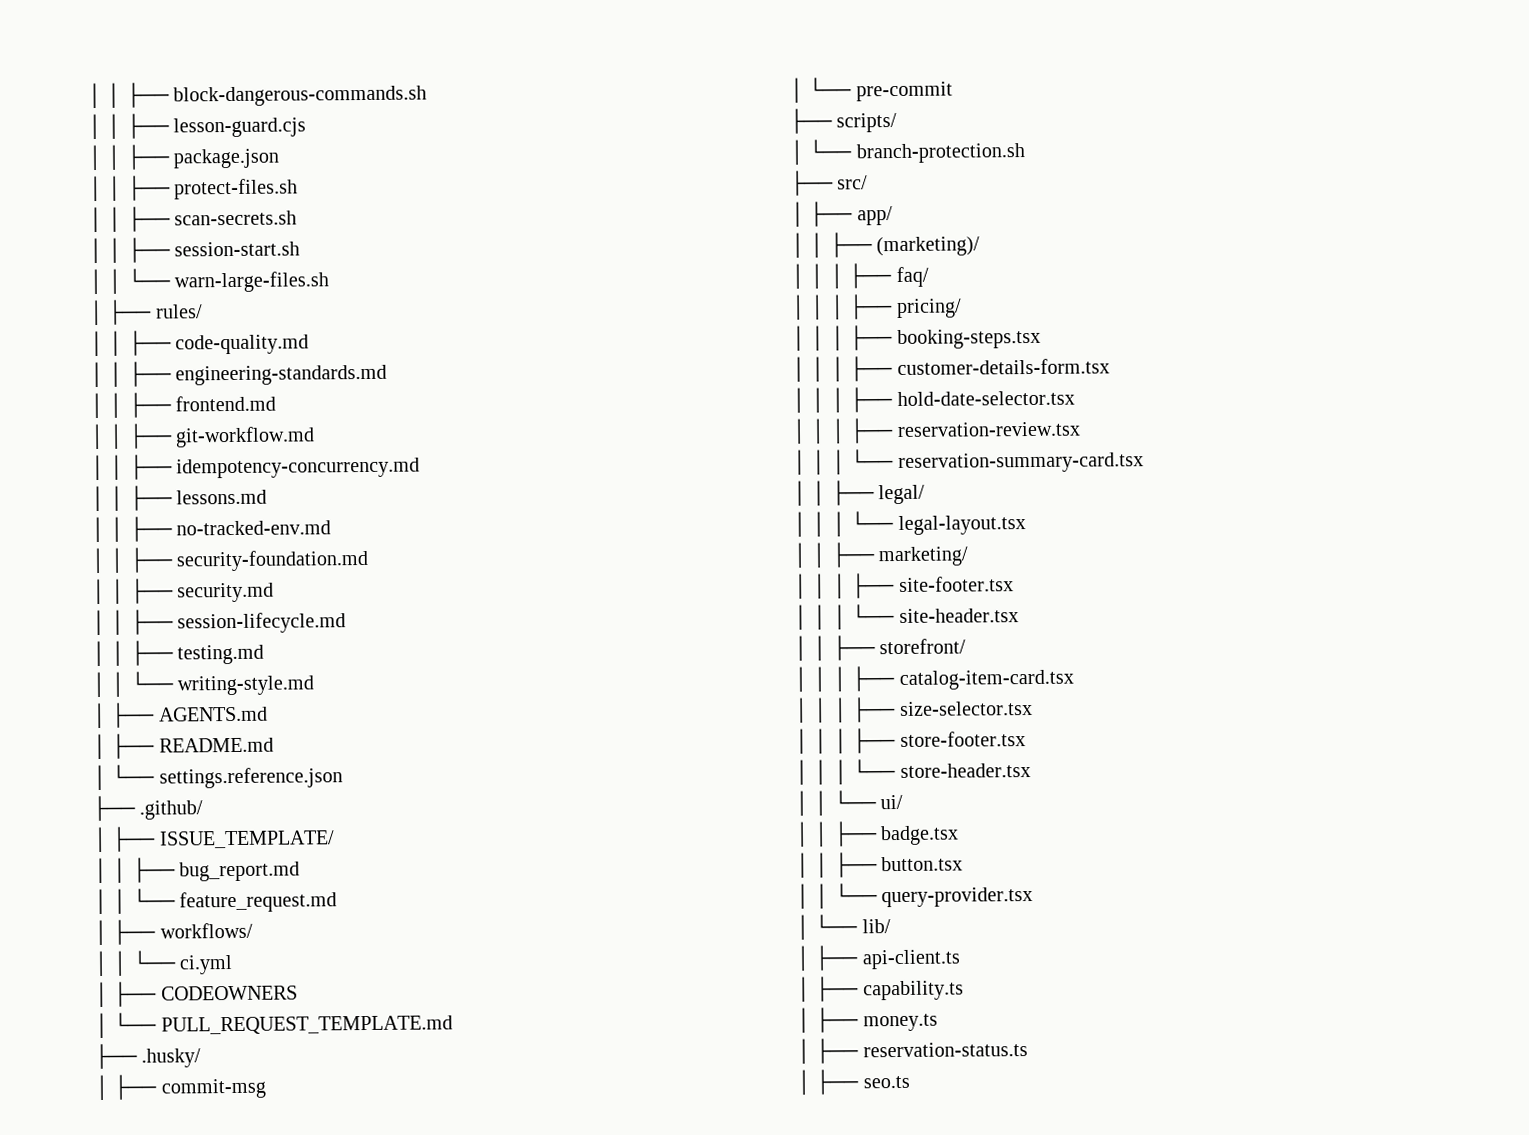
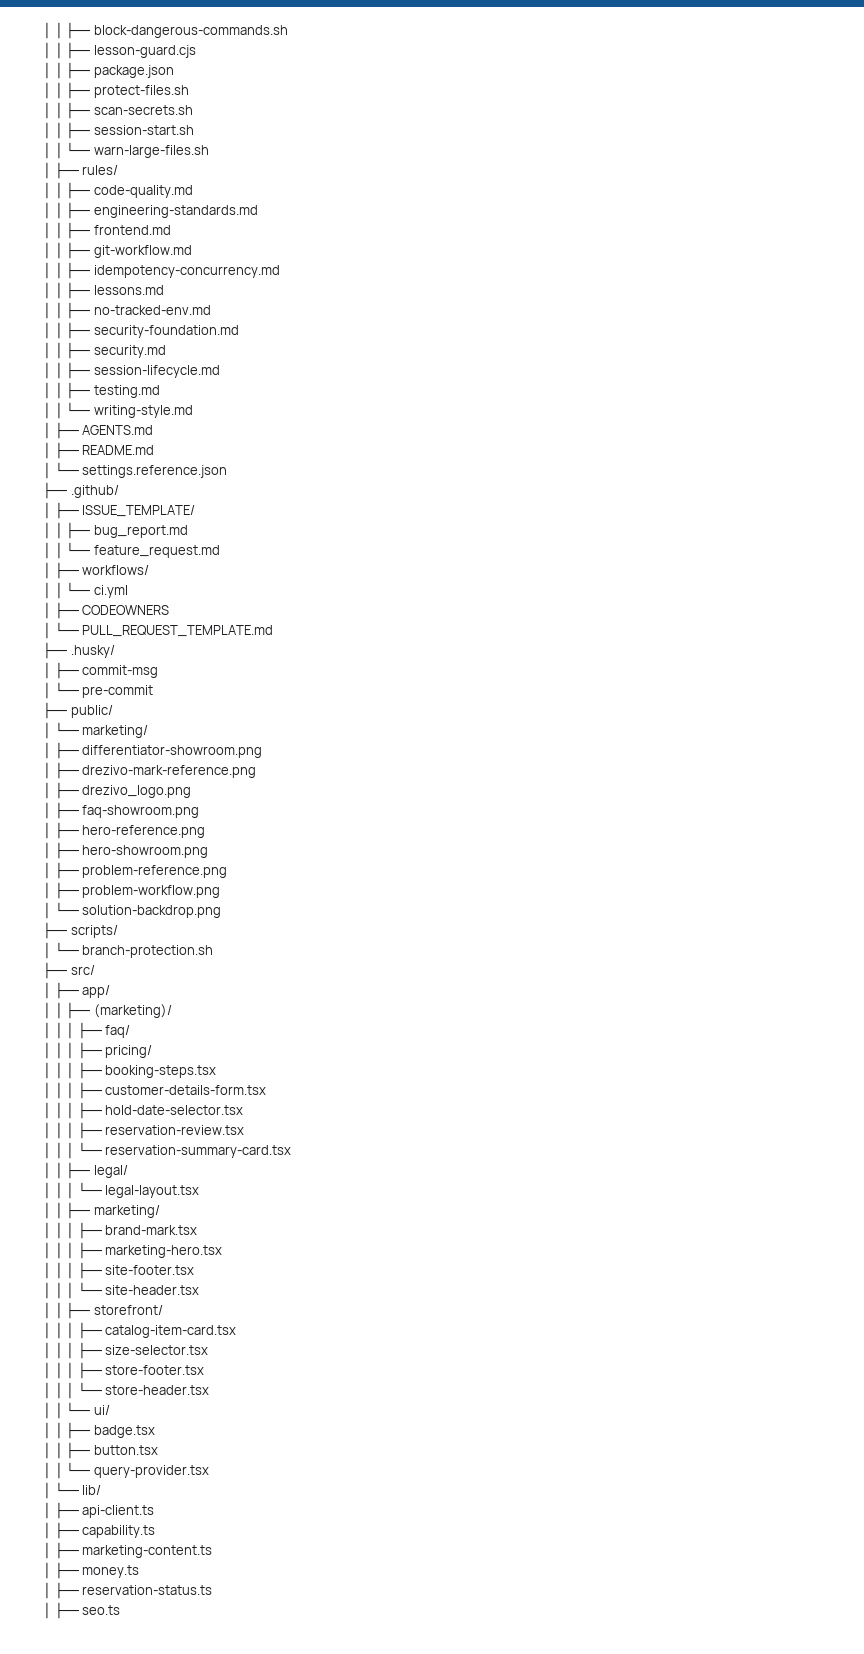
(953, 91) none -> [43,702,113,719] [43,722,149,739] [43,742,263,759] [43,762,257,779] [43,782,192,799] [43,802,200,819] [43,822,206,839] [43,842,209,859] [43,862,228,879] [43,882,221,899] [43,902,222,919] // ├── public/ // │ └── marketing/ // │ ├── differentiator-showroom.png // │ ├── drezivo-mark-reference.png // │ ├── drezivo_logo.png // │ ├── faq-showroom.png // │ ├── hero-reference.png // │ ├── hero-showroom.png // │ ├── problem-reference.png // │ ├── problem-workflow.png // │ └── solution-backdrop.png
(969, 556) none -> [43,1222,198,1239] [43,1242,223,1259] // │ │ │ ├── brand-mark.tsx // │ │ │ ├── marketing-hero.tsx
(964, 990) none -> [43,1542,213,1559] // │ ├── marketing-content.ts

